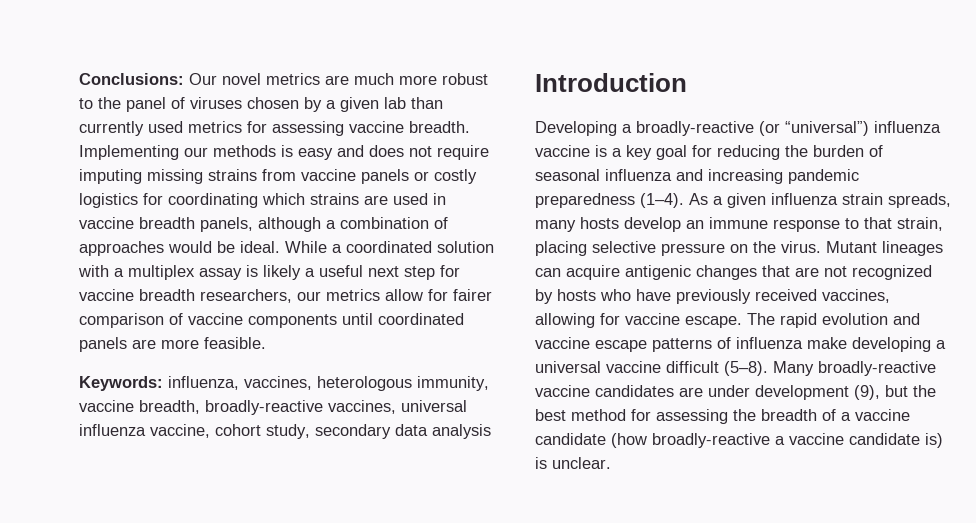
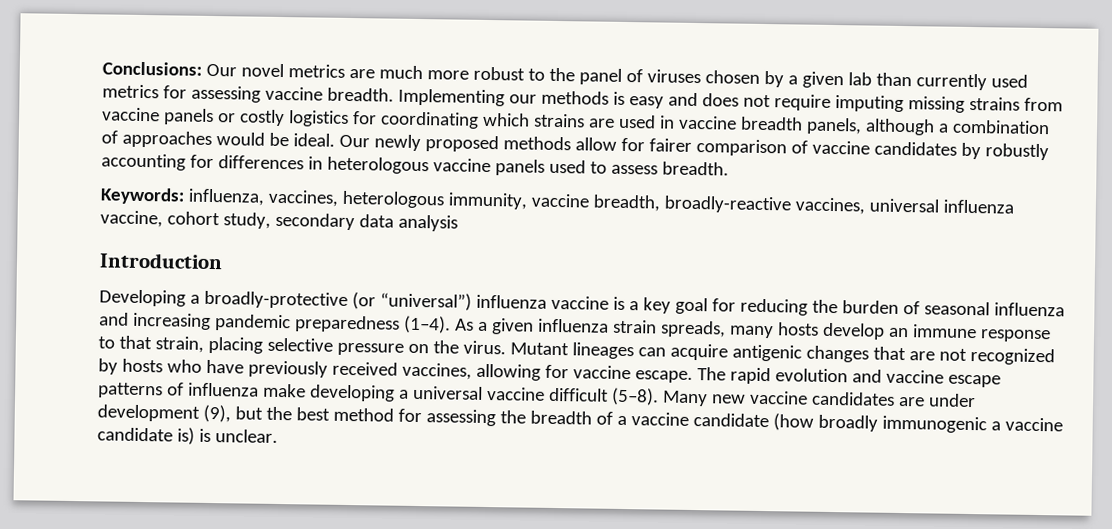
[285,241,494,253] [78,265,460,280] [79,289,380,303] While a coordinated solution with a multiplex assay is likely a useful next step for vaccine breadth researchers, our metrics -> [338,134,571,153] Our newly proposed methods
[248,313,464,328] [79,337,266,352] components until coordinated panels are more feasible. -> [873,141,1049,161] [101,153,729,176] candidates by robustly accounting for differences in heterologous vaccine panels used to assess breadth.
[636,121,754,136] broadly-reactive -> [203,290,348,309] broadly-protective
[818,361,936,376] broadly-reactive -> [711,394,746,404] new
[652,433,770,448] broadly-reactive -> [817,414,987,434] broadly immunogenic

